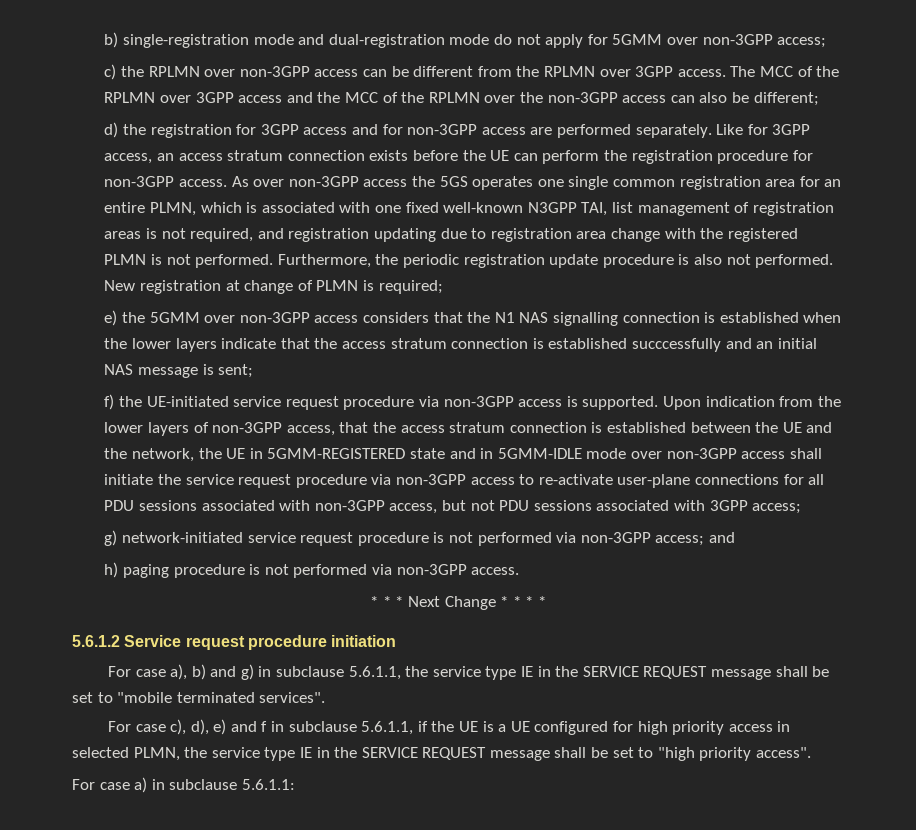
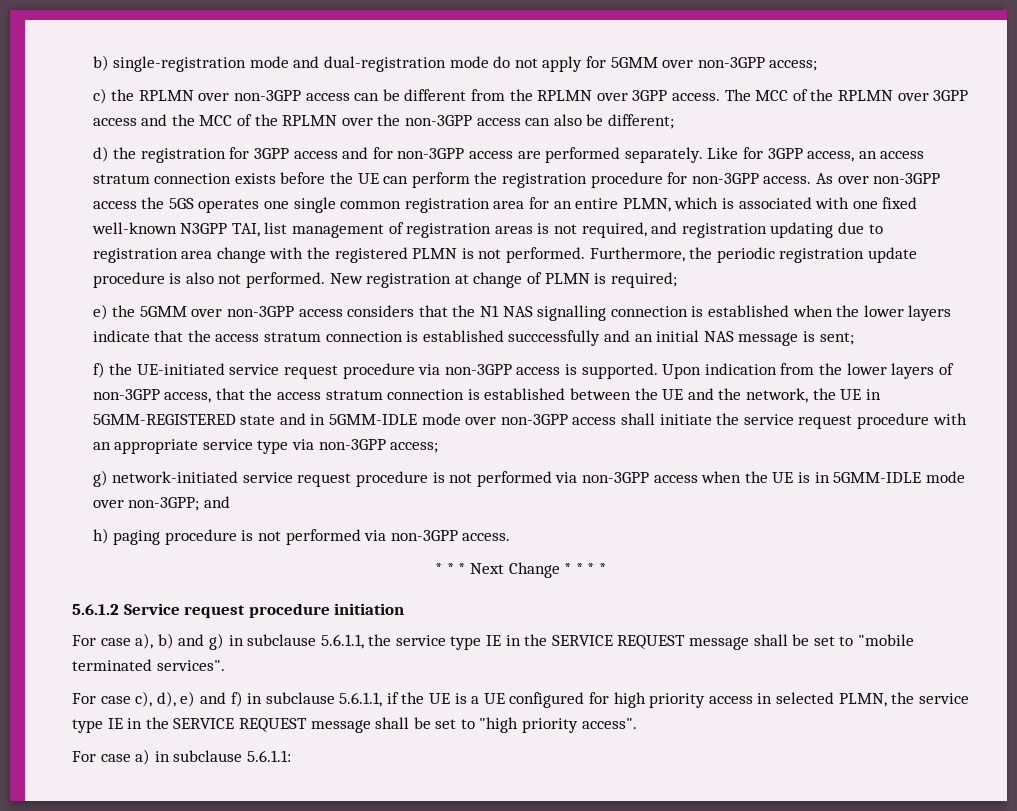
[371,474,825,488] [104,500,748,514] via non-3GPP access to re-activate user-plane connections for all PDU sessions associated with non-3GPP access, but not PDU sessions associated with 3GPP -> [932,413,967,425] [92,439,386,454] with an appropriate service type via non-3GPP
[655,535,705,546] access; -> [653,471,965,483] [92,497,200,511] access when the UE is in 5GMM-IDLE mode over non-3GPP;
[261,721,268,732] f -> [230,691,243,707] f)

